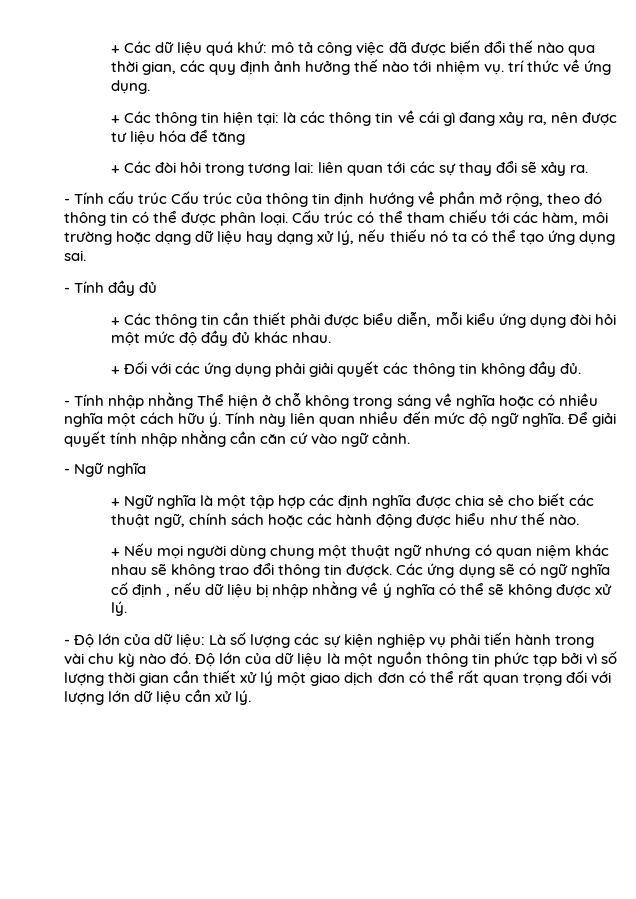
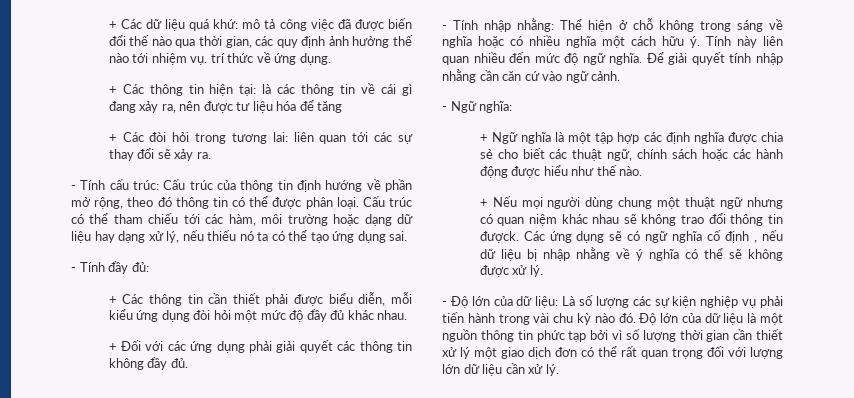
[138,192,168,204] trúc -> [133,180,159,190] trúc:
[139,281,158,293] đủ -> [131,262,149,272] đủ:
[148,392,194,409] nhằng -> [517,18,555,32] nhằng:
[107,462,147,477] nghĩa -> [479,101,513,113] nghĩa:

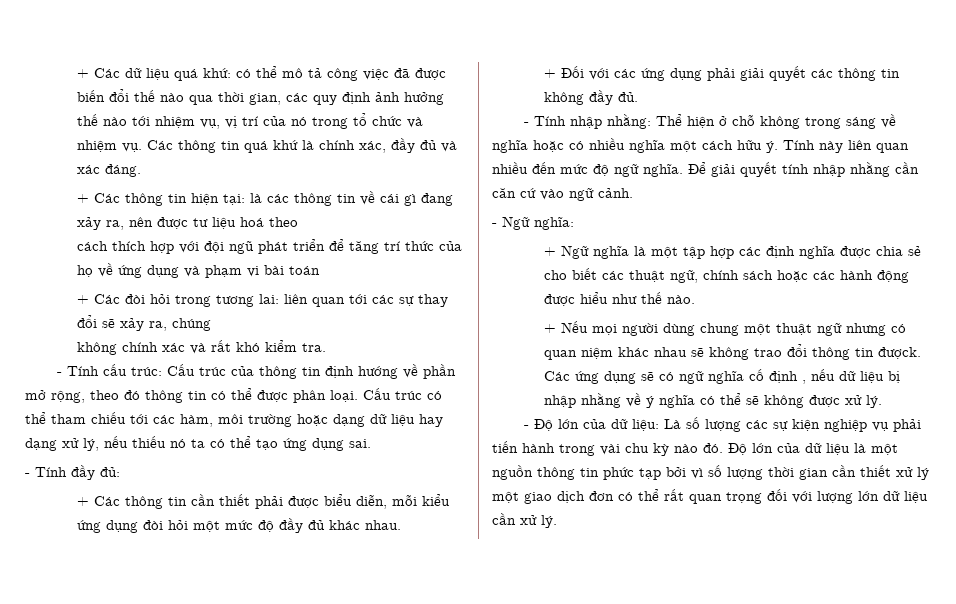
(239, 24) none -> [236,66,278,78] có thể
[190,52,331,65] vụ. trí thức về ứng dụng. -> [200,113,424,129] [77,138,458,153] [77,164,142,177] vụ, vị trí của nó trong tổ chức và nhiệm vụ. Các thông tin quá khứ là chính xác, đầy đủ và xác đáng.
[276,100,343,113] hóa để tăng -> [240,217,299,227] [77,239,463,254] [77,263,321,278] hoá theo // cách thích hợp với đội ngũ phát triển để tăng trí thức của họ về ứng dụng và phạm vi bài toán
[196,152,211,159] ra. -> [149,318,212,331] [77,340,327,355] ra, chúng // không chính xác và rất khó kiểm tra.

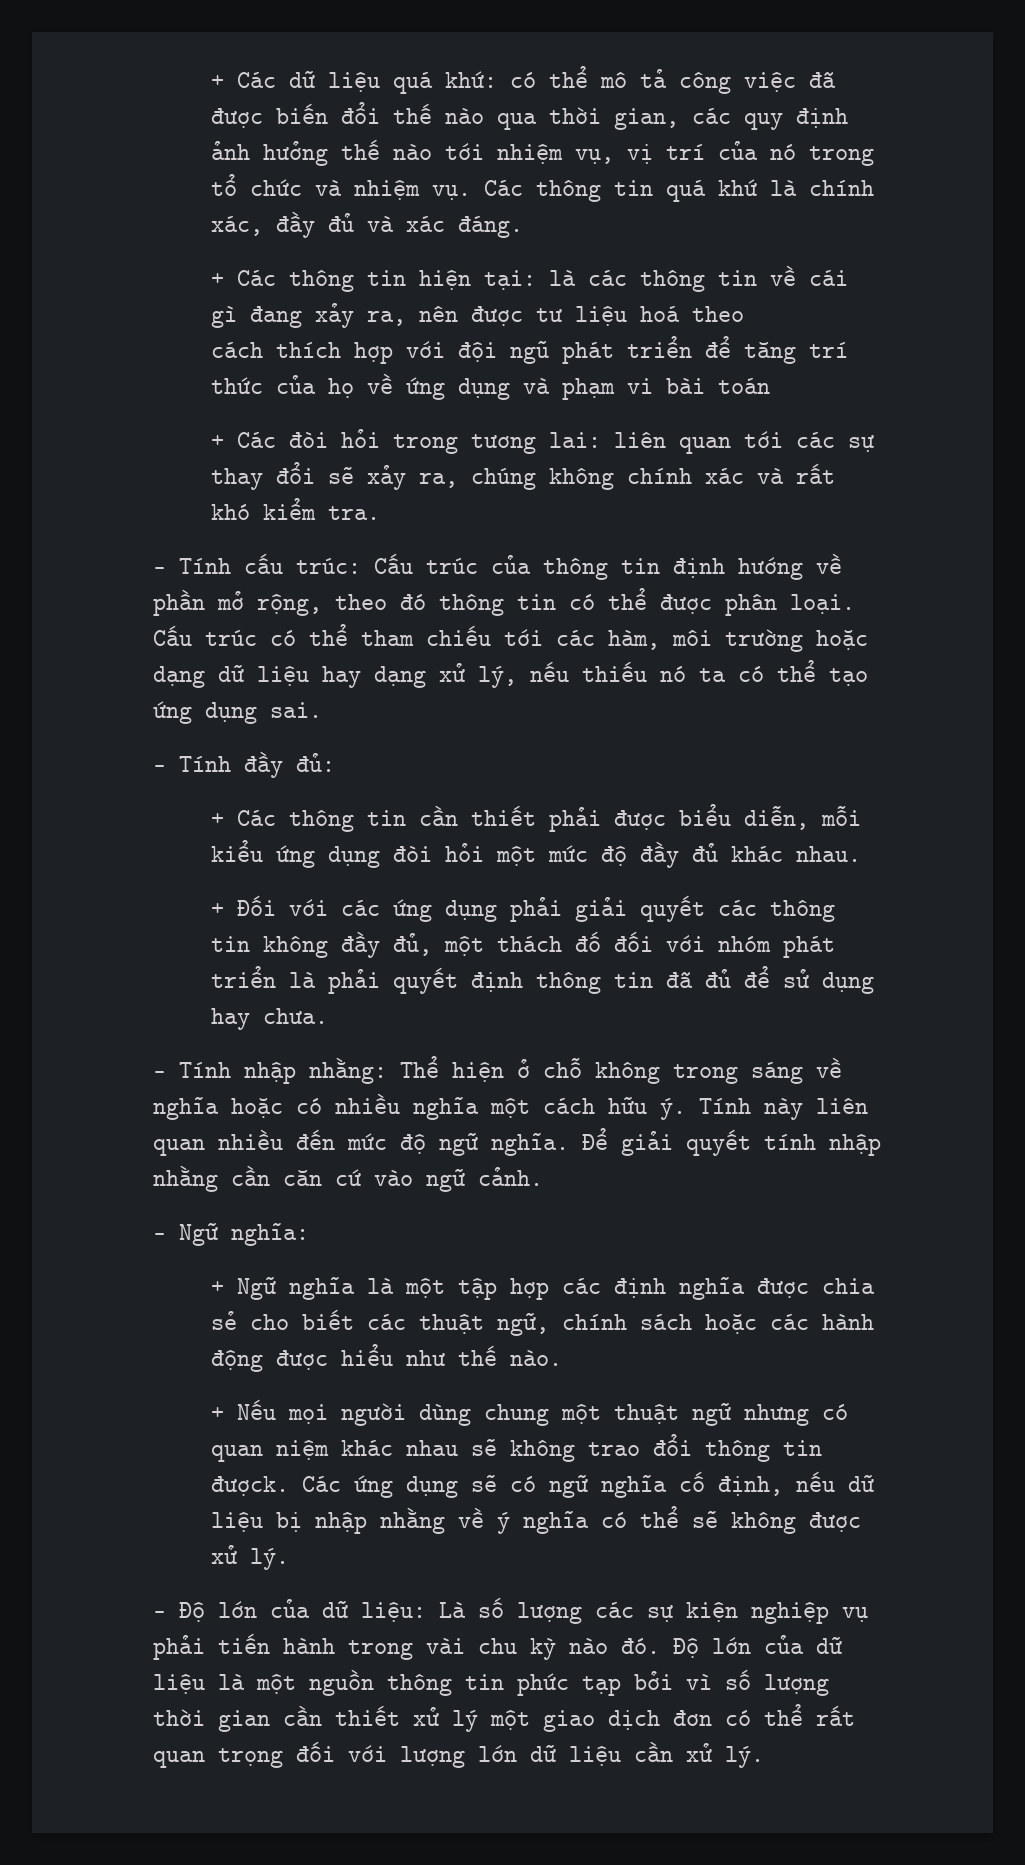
(212, 324) // -> (537, 479) none
[618,92,639,102] đủ. -> [393,931,836,958] [211,966,875,994] [211,1008,329,1030] đủ, một thách đố đối với nhóm phát triển là phải quyết định thông tin đã đủ để sử dụng hay chưa.
[769,371,807,384] định , -> [718,1476,784,1496] định,

